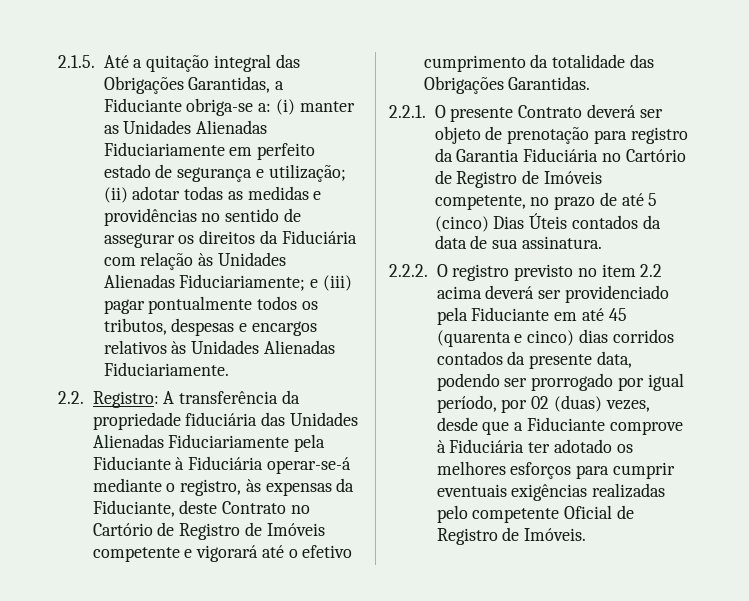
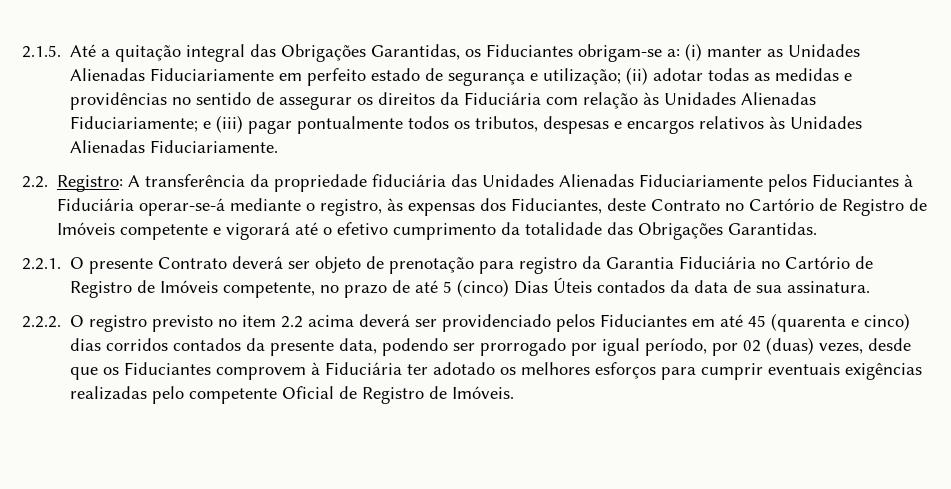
[275,81,285,90] [103,98,254,116] a Fiduciante obriga-se -> [465,44,663,62] os Fiduciantes obrigam-se
[294,434,326,452] [92,456,171,470] pela Fiduciante -> [768,174,900,192] pelos Fiduciantes
[336,478,355,492] [92,500,175,517] da Fiduciante, -> [480,198,603,214] dos Fiduciantes,
[436,307,550,325] pela Fiduciante -> [556,314,688,332] pelos Fiduciantes
[514,417,683,435] a Fiduciante comprove -> [103,362,307,380] os Fiduciantes comprovem

